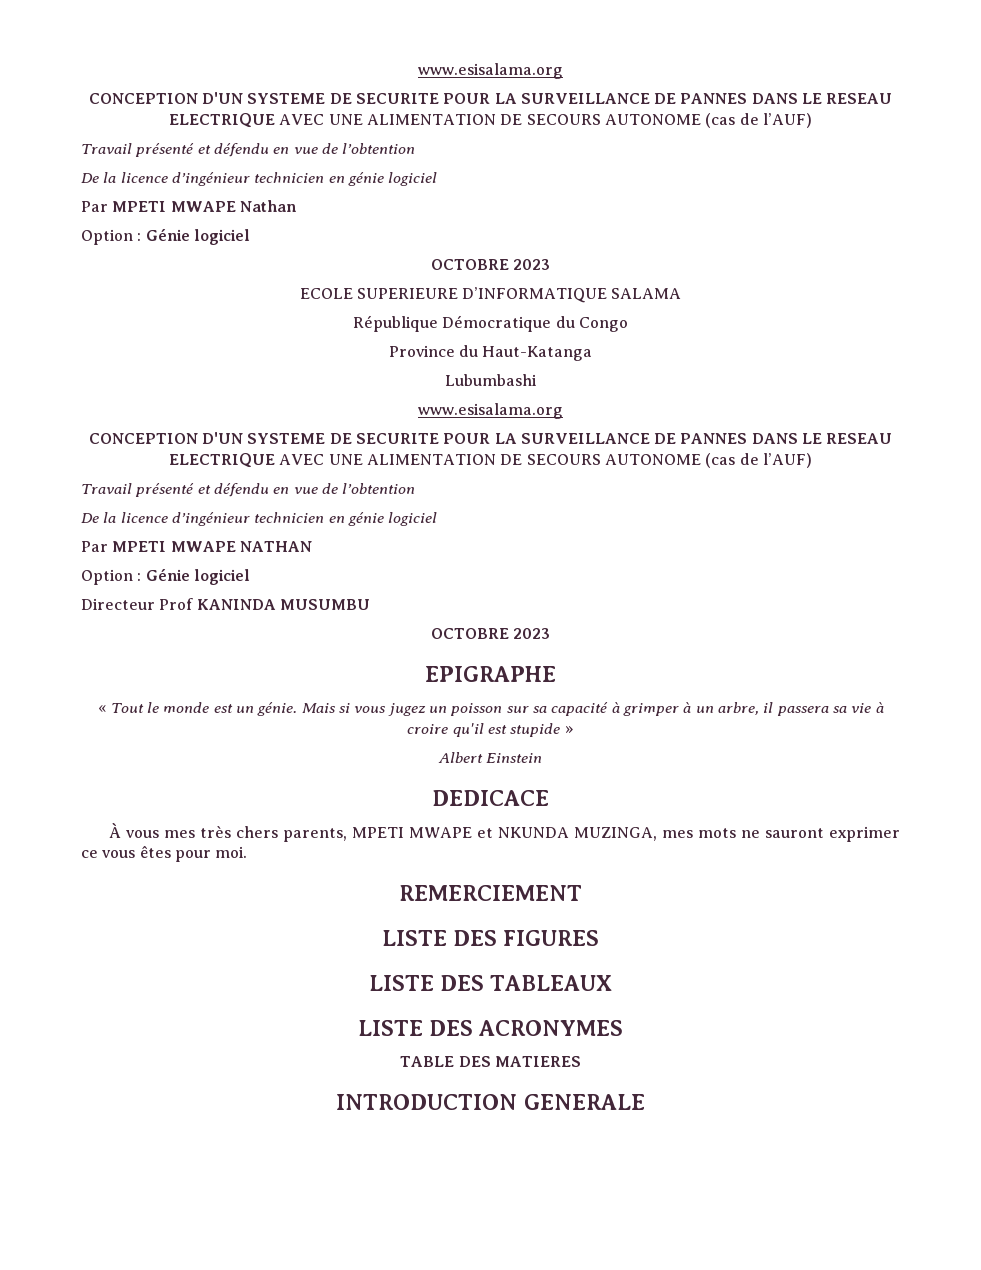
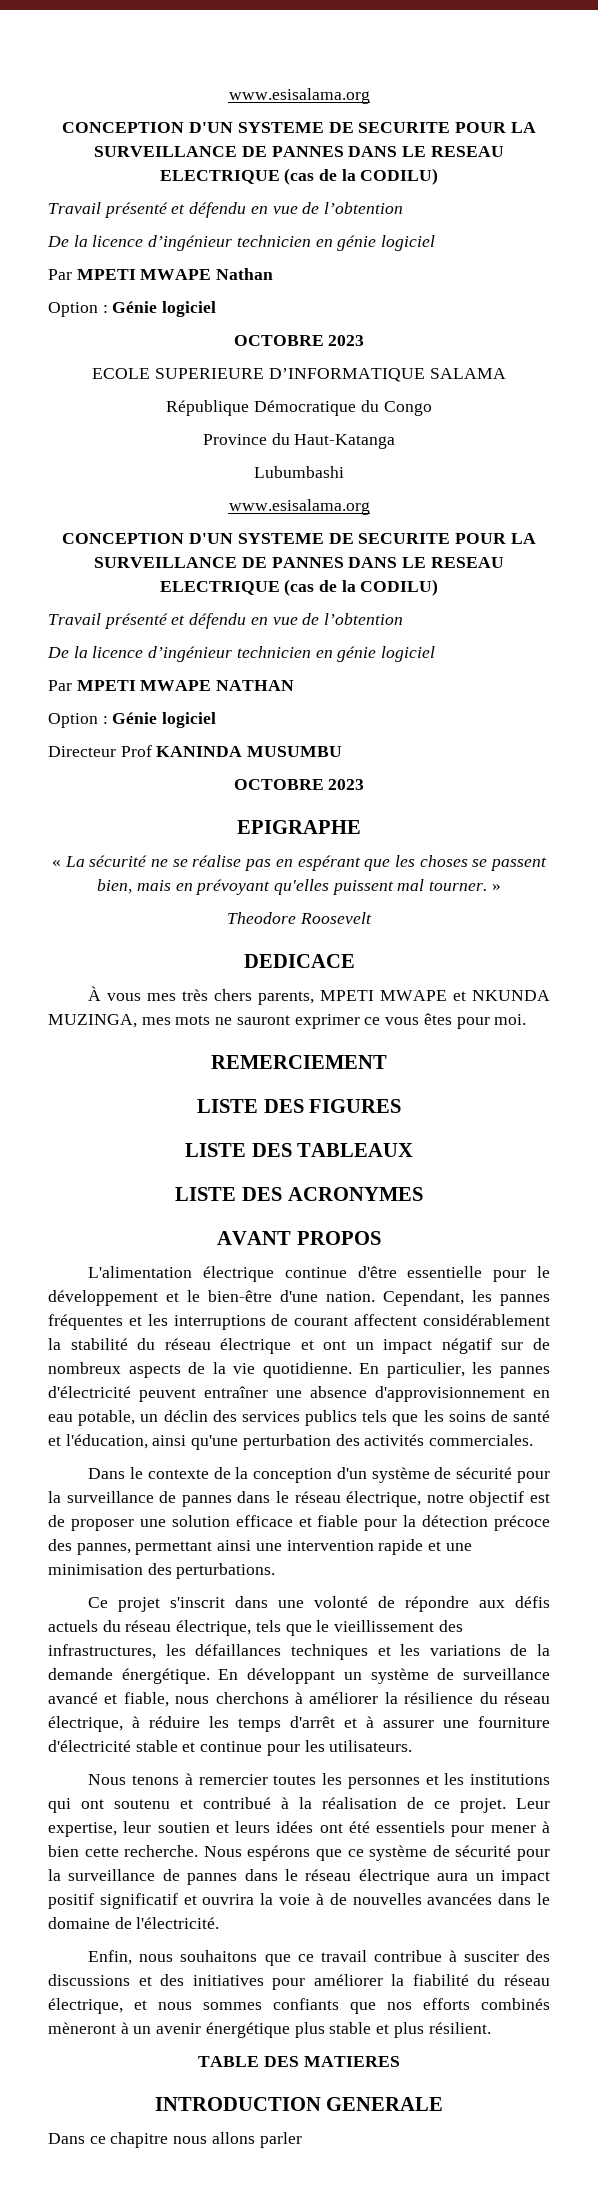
[279,113,812,128] AVEC UNE ALIMENTATION DE SECOURS AUTONOME (cas de l’AUF) -> [284,168,439,185] (cas de la CODILU)
[279,453,812,468] AVEC UNE ALIMENTATION DE SECOURS AUTONOME (cas de l’AUF) -> [284,579,439,596] (cas de la CODILU)
[110,702,884,716] [407,723,561,737] Tout le monde est un génie. Mais si vous jugez un poisson sur sa capacité à grimper à un arbre, il passera sa vie à croire qu'il est stupide -> [64,855,548,871] [97,879,488,895] La sécurité ne se réalise pas en espérant que les choses se passent bien, mais en prévoyant qu'elles puissent mal tourner.
[437,752,543,763] Albert Einstein -> [227,912,372,924] Theodore Roosevelt
(624, 1028) none -> [217,1231,381,1245] [88,1266,550,1282] [48,1290,550,1306] [48,1314,550,1330] [48,1338,550,1354] [48,1362,550,1378] [48,1386,550,1402] [48,1410,550,1426] [48,1434,534,1450] [88,1467,550,1483] [48,1491,550,1507] [48,1515,550,1531] [48,1539,472,1555] [48,1563,276,1579] [88,1596,550,1612] [48,1620,463,1636] [48,1644,550,1660] [48,1668,550,1684] [48,1692,550,1707] [48,1716,550,1732] [48,1740,413,1756] [88,1773,551,1789] [48,1797,550,1813] [48,1821,550,1837] [48,1845,551,1861] [48,1869,550,1885] [48,1893,550,1909] [48,1917,220,1929] [88,1950,550,1966] [48,1974,550,1990] [48,1998,550,2014] [48,2022,491,2038] // AVANT PROPOS // L'alimentation électrique continue d'être essentielle pour le développement et le bien-être d'une nation. Cependant, les pannes fréquentes et les interruptions de courant affectent considérablement la stabilité du réseau électrique et ont un impact négatif sur de nombreux aspects de la vie quotidienne. En particulier, les pannes d'électricité peuvent entraîner une absence d'approvisionnement en eau potable, un déclin des services publics tels que les soins de santé et l'éducation, ainsi qu'une perturbation des activités commerciales. // Dans le contexte de la conception d'un système de sécurité pour la surveillance de pannes dans le réseau électrique, notre objectif est de proposer une solution efficace et fiable pour la détection précoce des pannes, permettant ainsi une intervention rapide et une minimisation des perturbations. // Ce projet s'inscrit dans une volonté de répondre aux défis actuels du réseau électrique, tels que le vieillissement des infrastructures, les défaillances techniques et les variations de la demande énergétique. En développant un système de surveillance avancé et fiable, nous cherchons à améliorer la résilience du réseau électrique, à réduire les temps d'arrêt et à assurer une fourniture d'électricité stable et continue pour les utilisateurs. // Nous tenons à remercier toutes les personnes et les institutions qui ont soutenu et contribué à la réalisation de ce projet. Leur expertise, leur soutien et leurs idées ont été essentiels pour mener à bien cette recherche. Nous espérons que ce système de sécurité pour la surveillance de pannes dans le réseau électrique aura un impact positif significatif et ouvrira la voie à de nouvelles avancées dans le domaine de l'électricité. // Enfin, nous souhaitons que ce travail contribue à susciter des discussions et des initiatives pour améliorer la fiabilité du réseau électrique, et nous sommes confiants que nos efforts combinés mèneront à un avenir énergétique plus stable et plus résilient.
(645, 1102) none -> [48,2132,302,2148] // Dans ce chapitre nous allons parler

